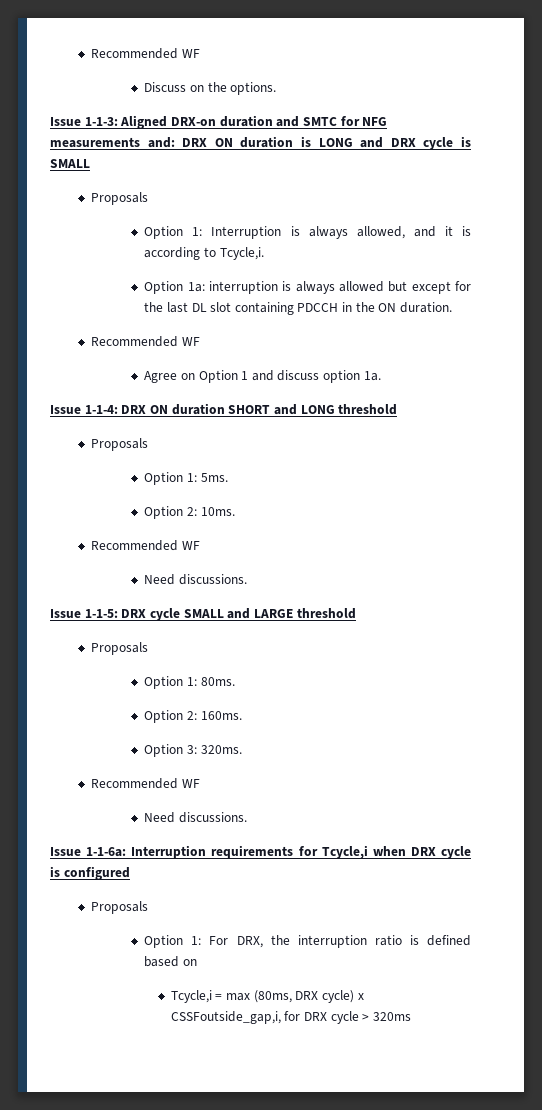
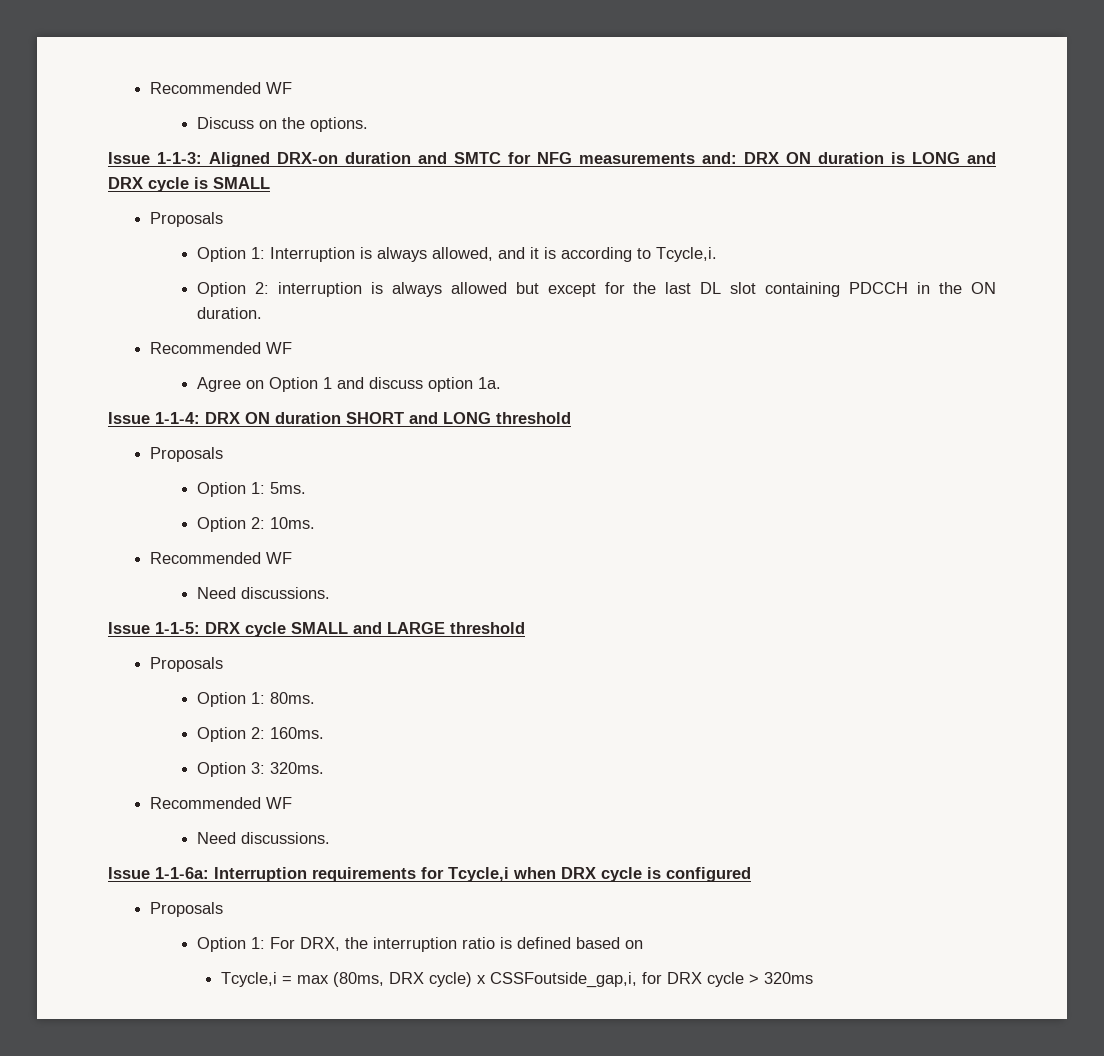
[187,282,205,292] 1a: -> [254,282,269,294] 2:

